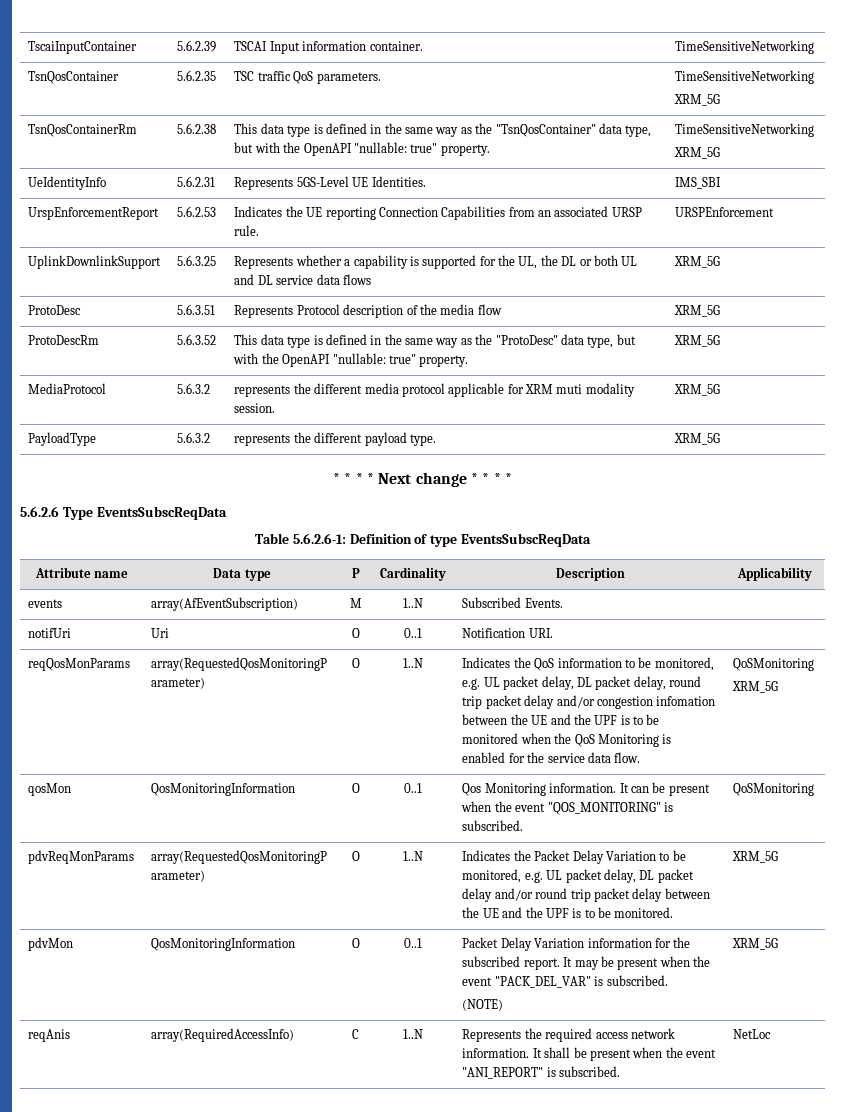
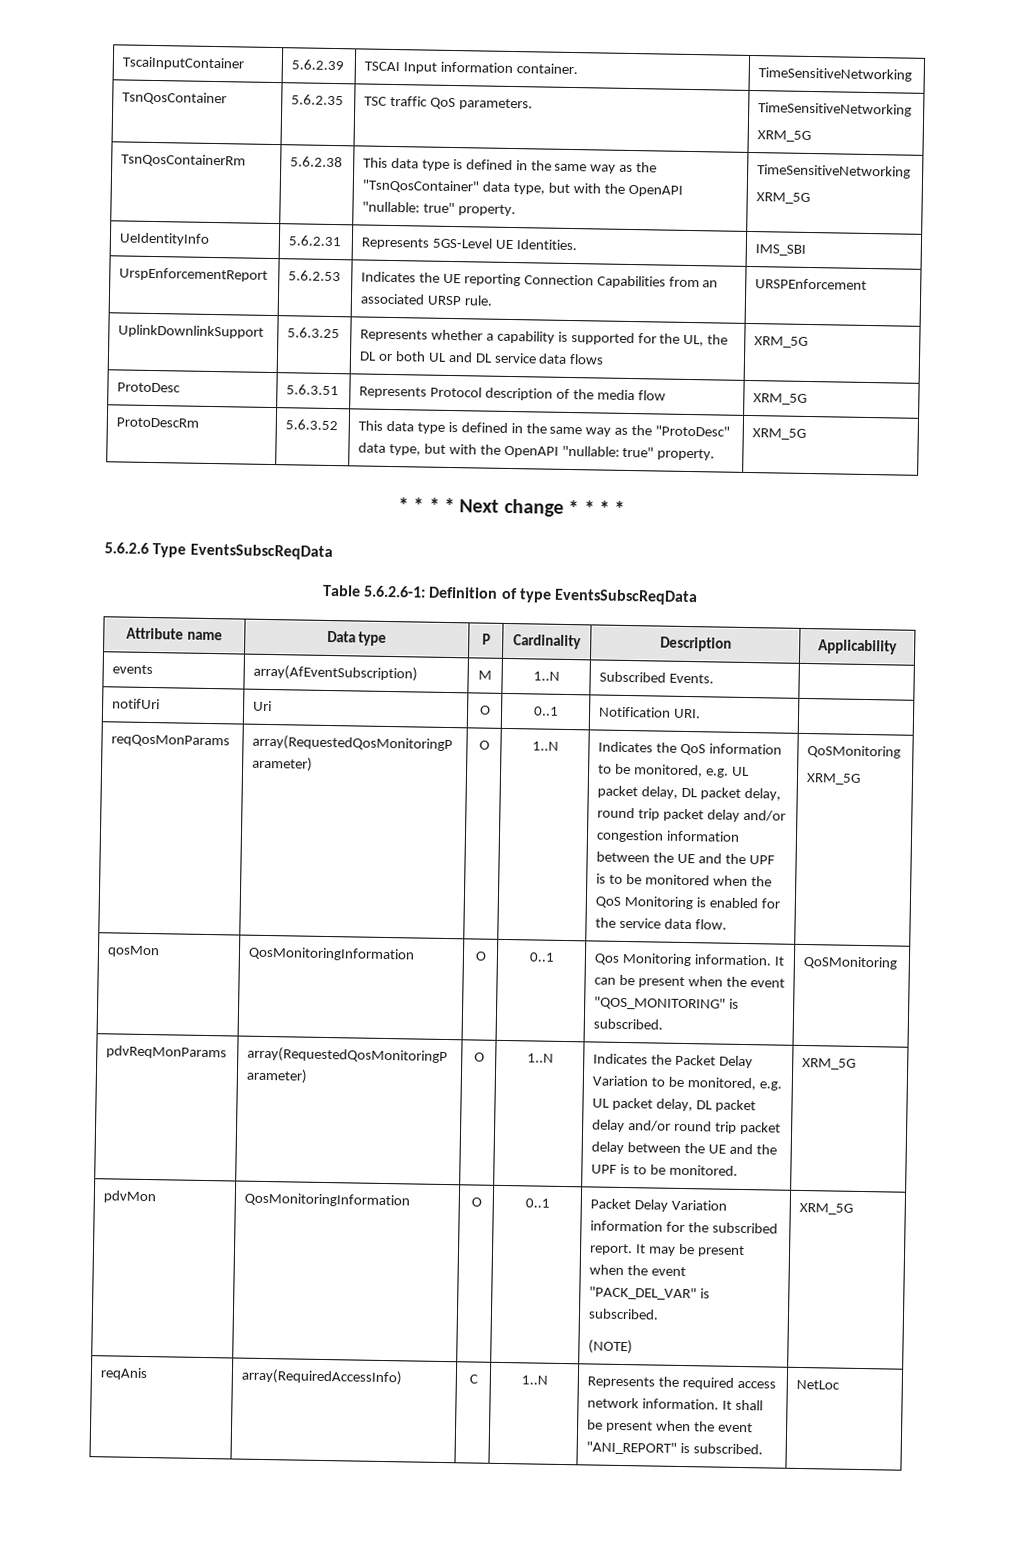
[28,383,107,394] [177,383,211,394] [234,383,635,397] [234,403,276,413] [674,384,721,396] [28,432,97,446] [177,432,211,443] [234,432,436,446] [674,433,721,445] // MediaProtocol | 5.6.3.2 | represents the different media protocol applicable for XRM muti modality session. | XRM_5G // PayloadType | 5.6.3.2 | represents the different payload type. | XRM_5G -> (807, 434) none
[656,696,716,706] infomation -> [665,830,740,842] information

